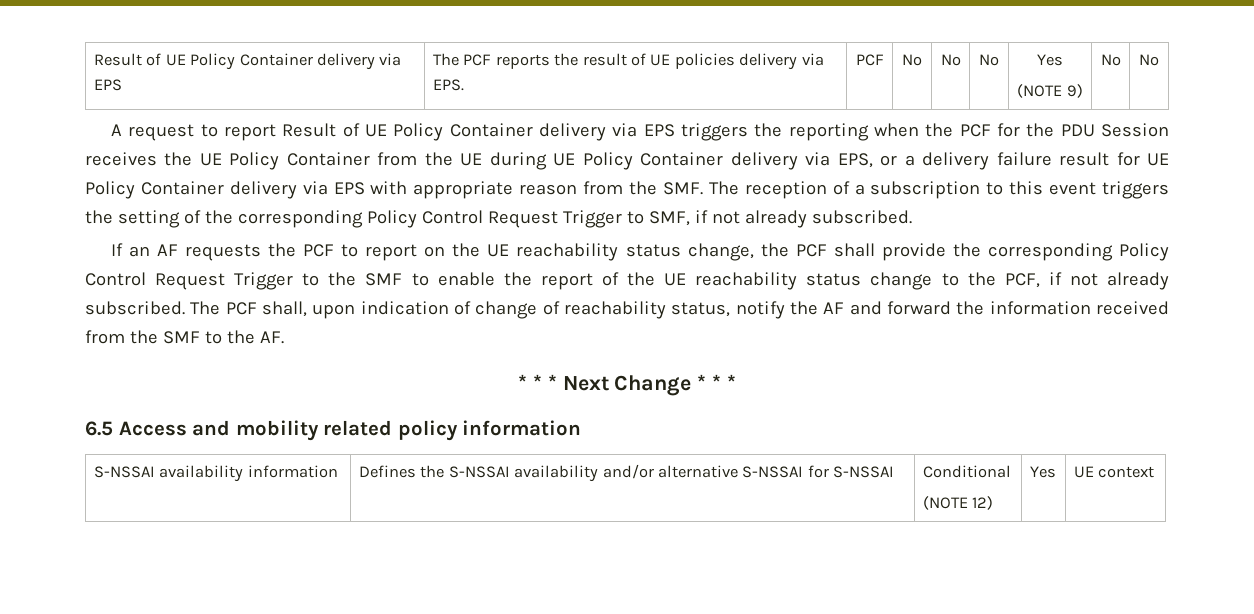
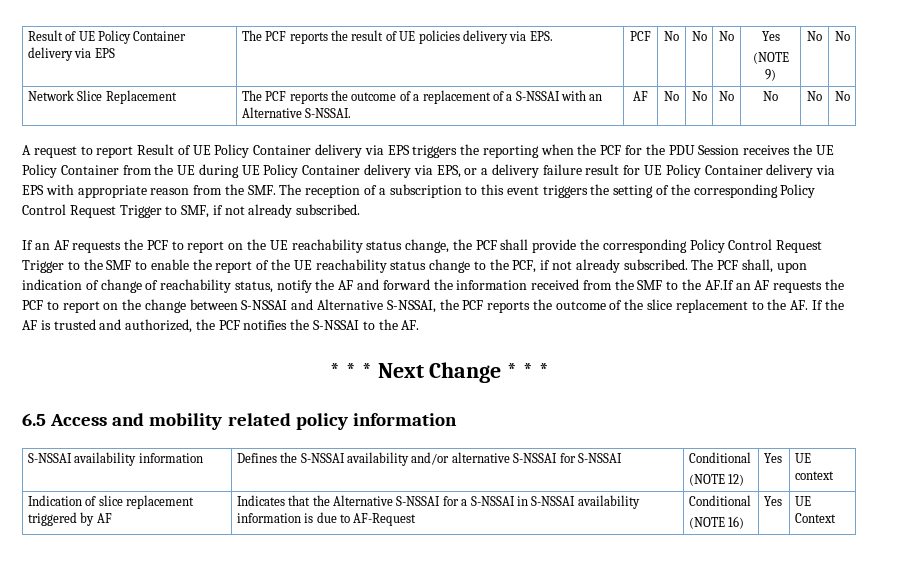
(1159, 60) none -> [27,90,177,104] [241,90,603,104] [241,107,352,118] [633,91,648,101] [664,91,679,101] [691,91,707,101] [719,91,734,101] [763,91,778,101] [807,91,822,101] [834,91,850,101] // Network Slice Replacement | The PCF reports the outcome of a replacement of a S-NSSAI with an Alternative S-NSSAI. | AF | No | No | No | No | No | No
(255, 337) none -> [704,279,844,293] [22,299,844,313] [22,319,398,333] AF.If an AF requests the PCF to report on the change between S-NSSAI and Alternative S-NSSAI, the PCF reports the outcome of the slice replacement to the AF. If the AF is trusted and authorized, the PCF notifies the S-NSSAI to the
(1155, 472) none -> [27,495,195,509] [27,512,112,526] [236,495,640,509] [236,512,417,526] [688,495,751,506] [688,516,745,529] [763,496,782,506] [794,496,811,506] [794,513,836,523] // Indication of slice replacement triggered by AF | Indicates that the Alternative S-NSSAI for a S-NSSAI in S-NSSAI availability information is due to AF-Request | Conditional // (NOTE 16) | Yes | UE Context

